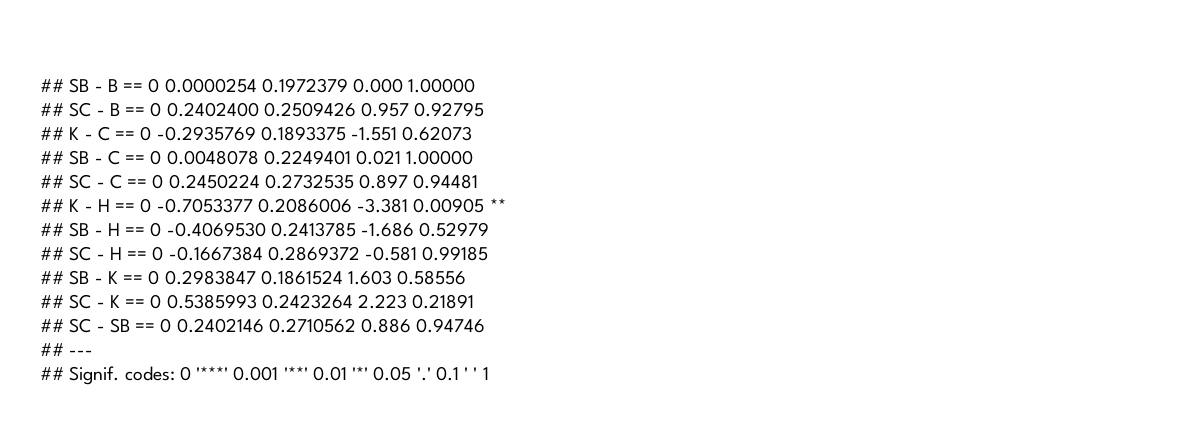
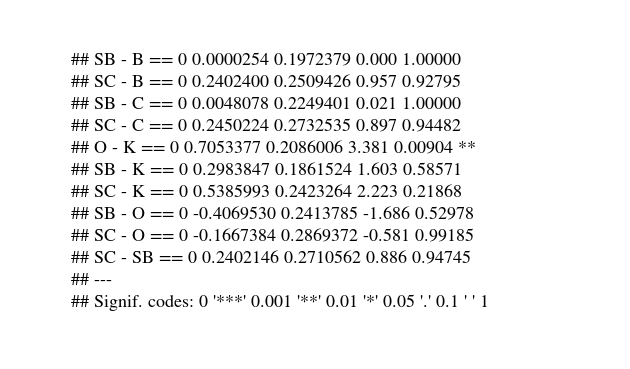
[40,126,473,141] // ## K - C == 0 -0.2935769 0.1893375 -1.551 0.62073 -> (461, 81) none
[413,174,479,189] [40,198,506,213] [40,222,490,237] [40,246,489,261] 0.94481 // ## K - H == 0 -0.7053377 0.2086006 -3.381 0.00905 ** // ## SB - H == 0 -0.4069530 0.2413785 -1.686 0.52979 // ## SC - H == 0 -0.1667384 0.2869372 -0.581 0.99185 -> [402,119,461,132] [71,140,476,154] 0.94482 // ## O - K == 0 0.7053377 0.2086006 3.381 0.00904 **
[397,270,467,285] 0.58556 -> [403,162,462,175] 0.58571
[412,294,475,309] 0.21891 -> [403,184,462,197] [71,206,474,220] [71,228,474,242] 0.21868 // ## SB - O == 0 -0.4069530 0.2413785 -1.686 0.52978 // ## SC - O == 0 -0.1667384 0.2869372 -0.581 0.99185
[416,318,486,333] 0.94746 -> [412,250,471,264] 0.94745

